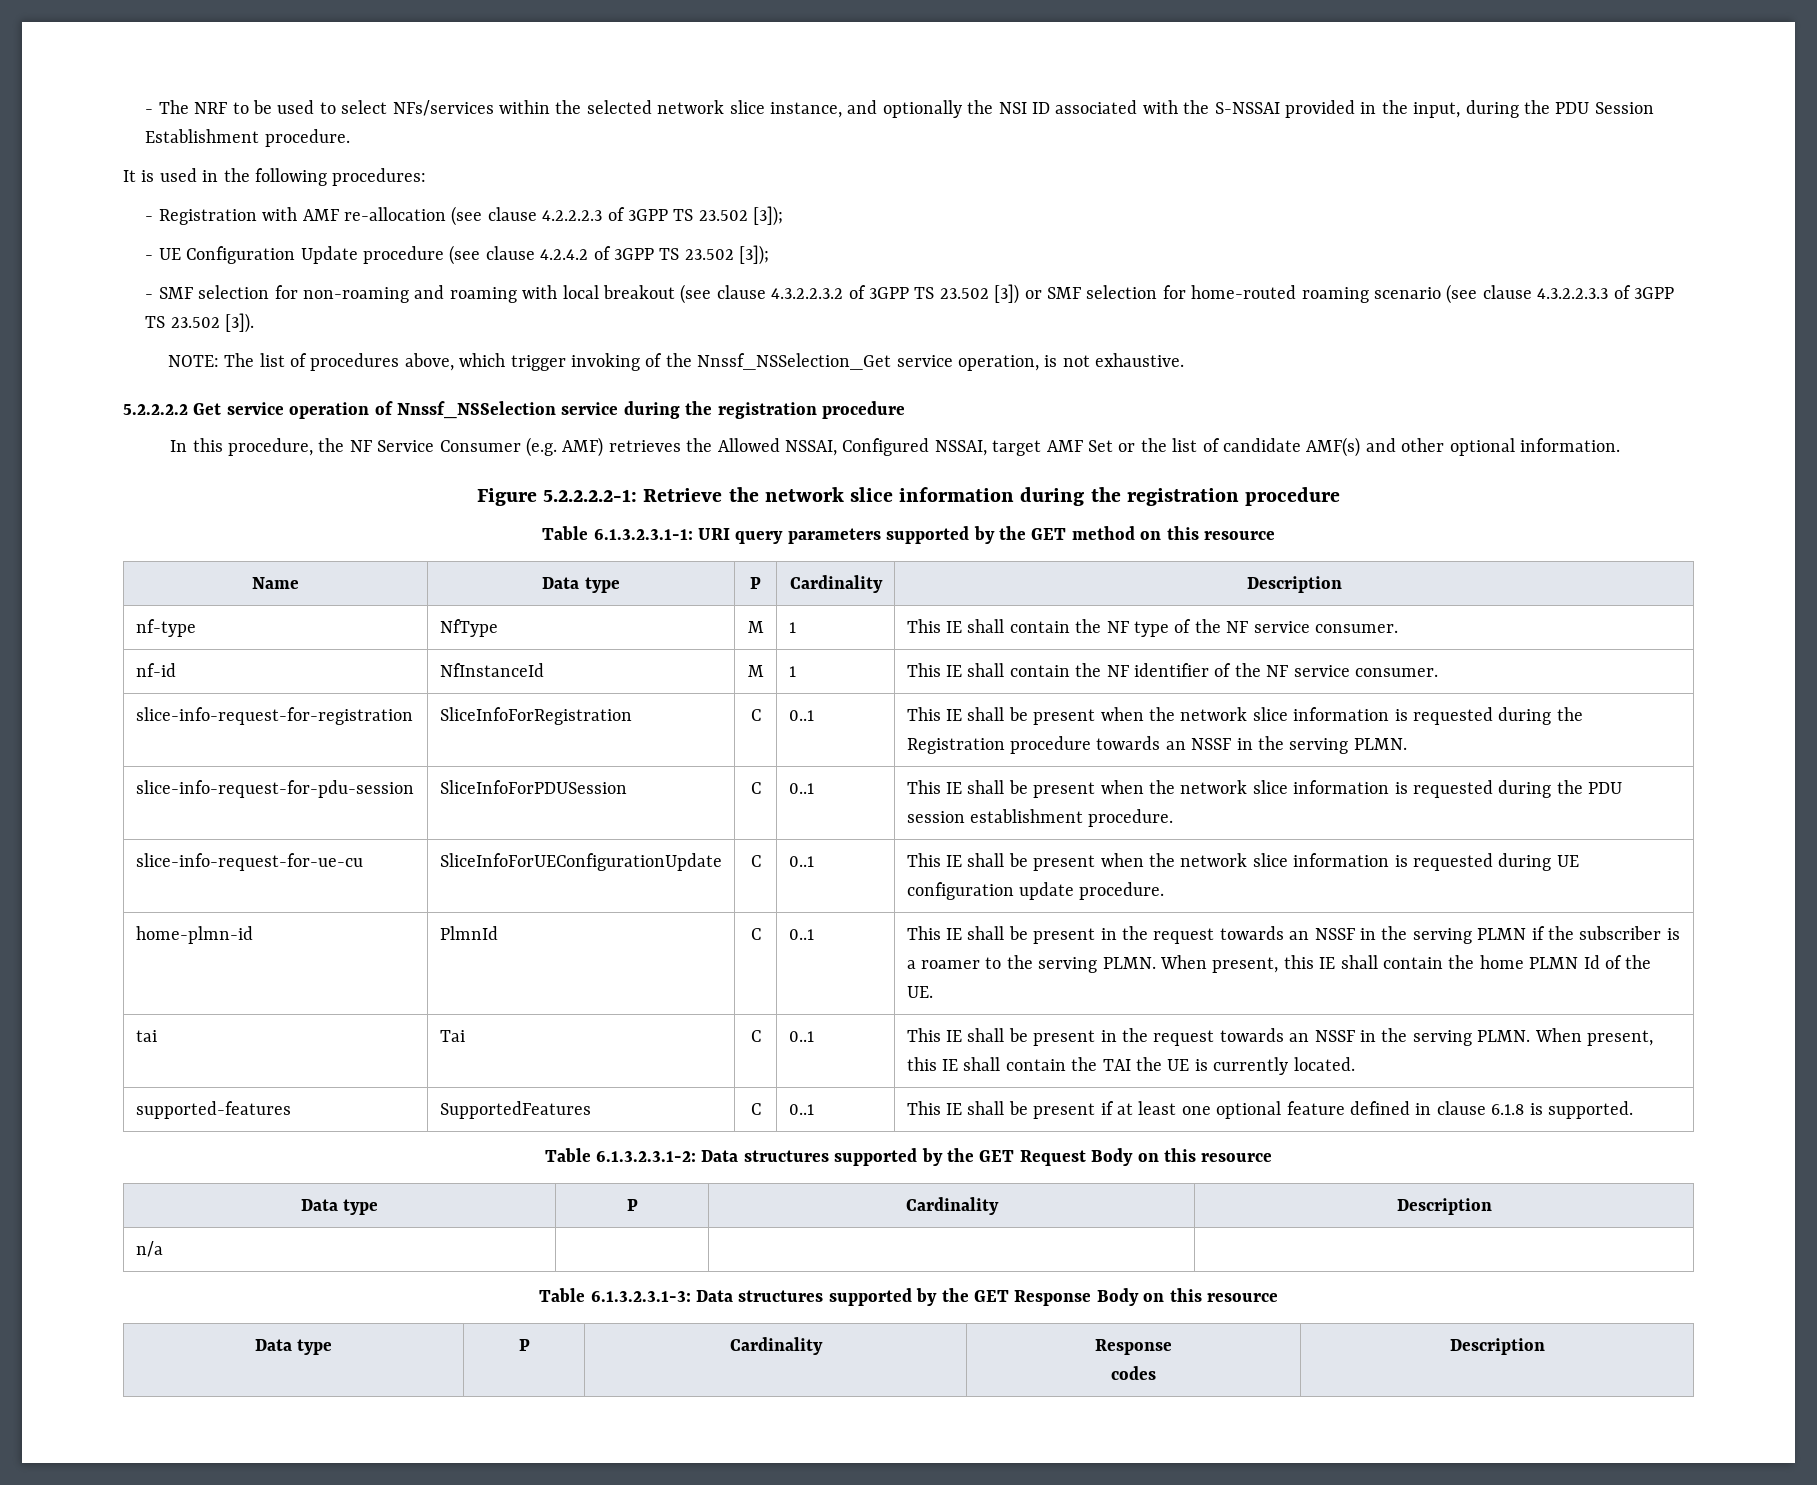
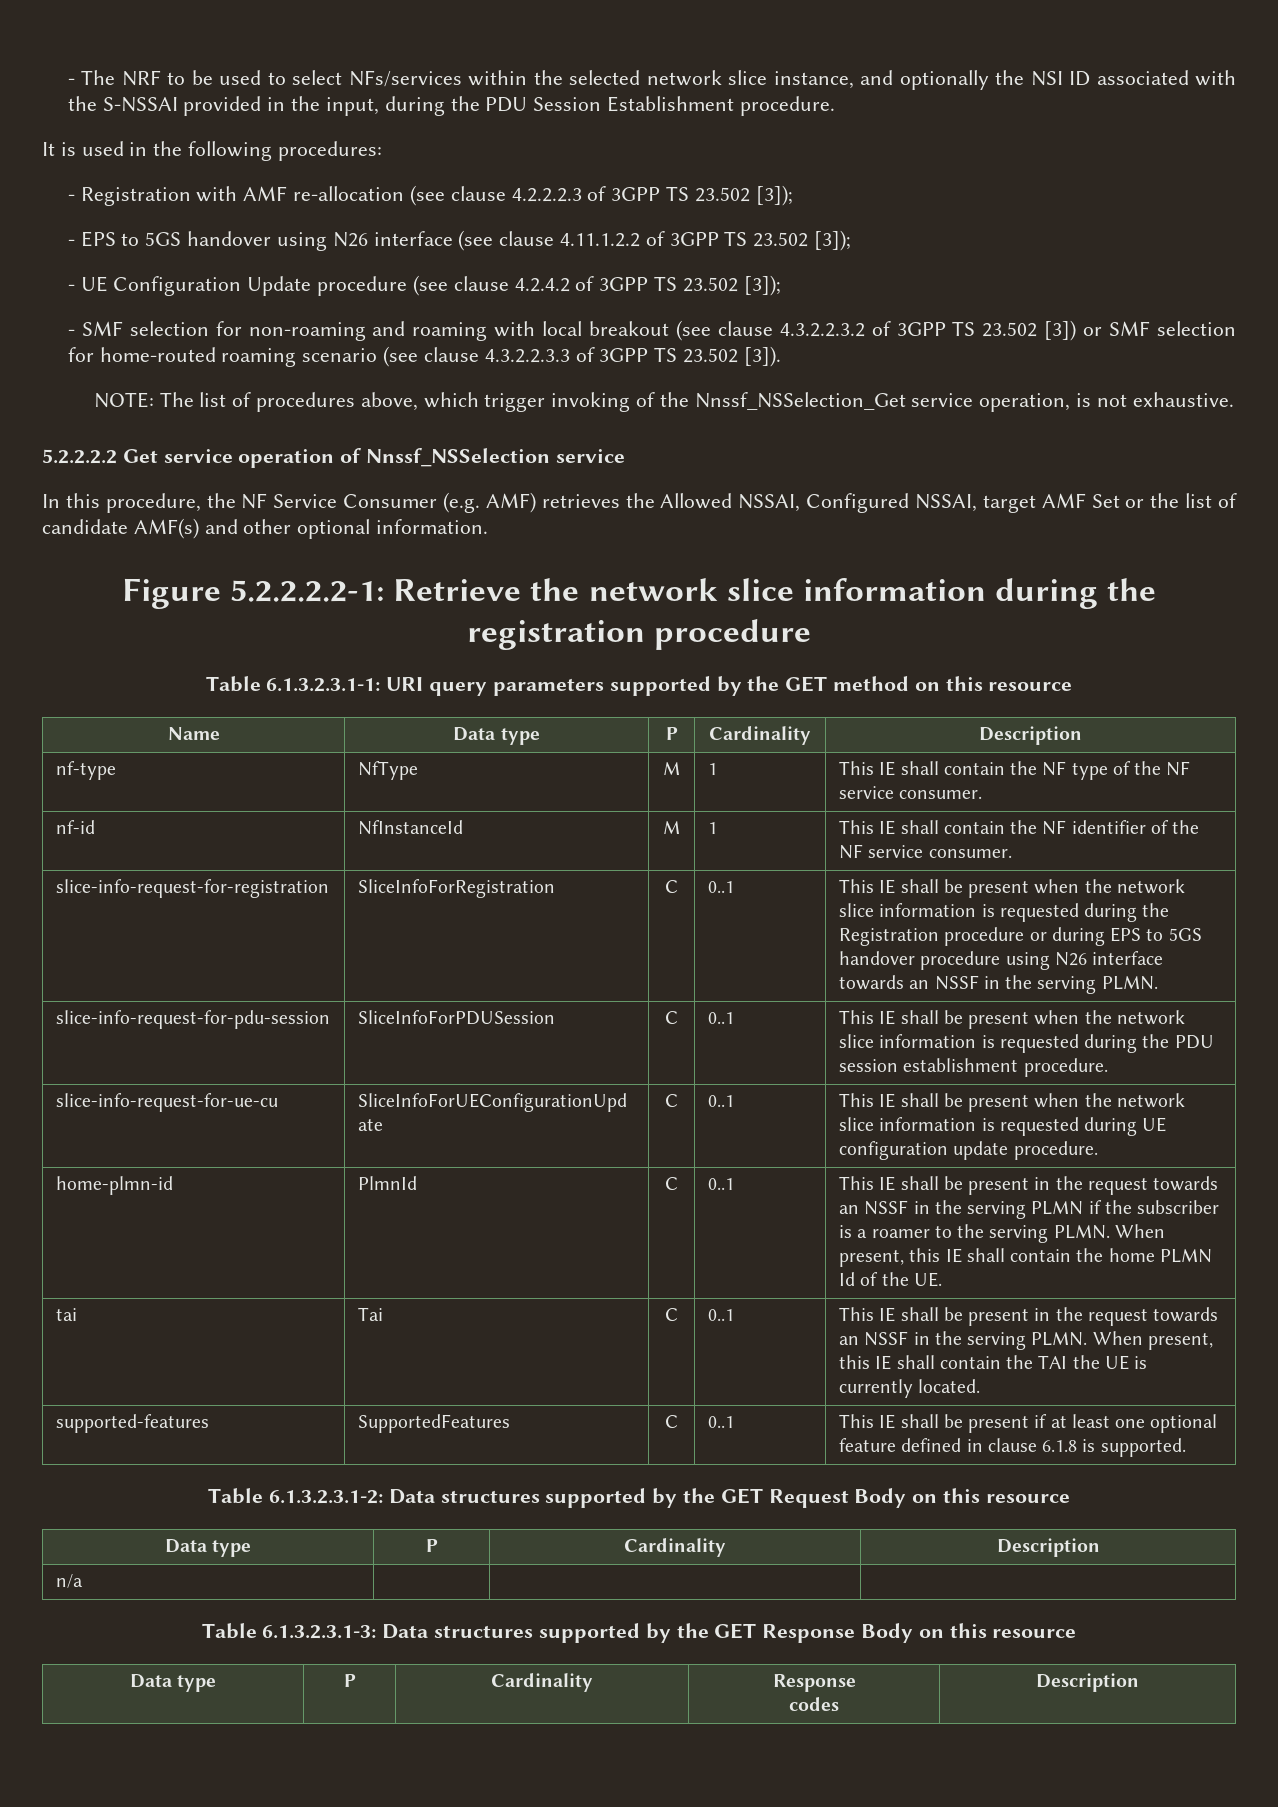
(784, 216) none -> [67,230,851,251] // - EPS to 5GS handover using N26 interface (see clause 4.11.1.2.2 of 3GPP TS 23.502 [3]);
[623,401,905,419] during the registration procedure -> (625, 456) none
(1092, 745) none -> [1029,927,1202,946] [839,951,1164,970] or during EPS to 5GS handover procedure using N26 interface

